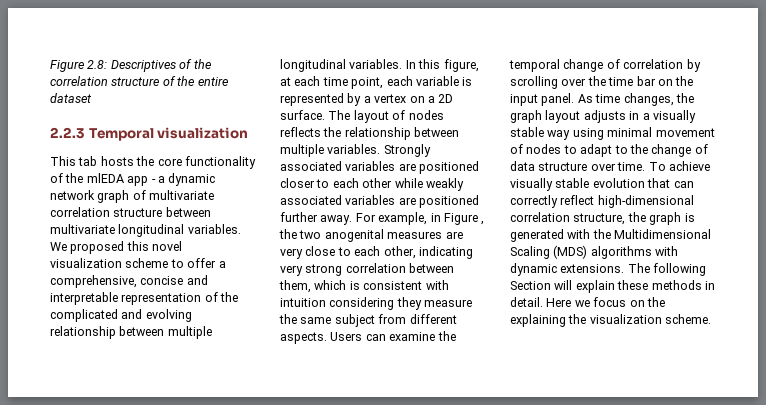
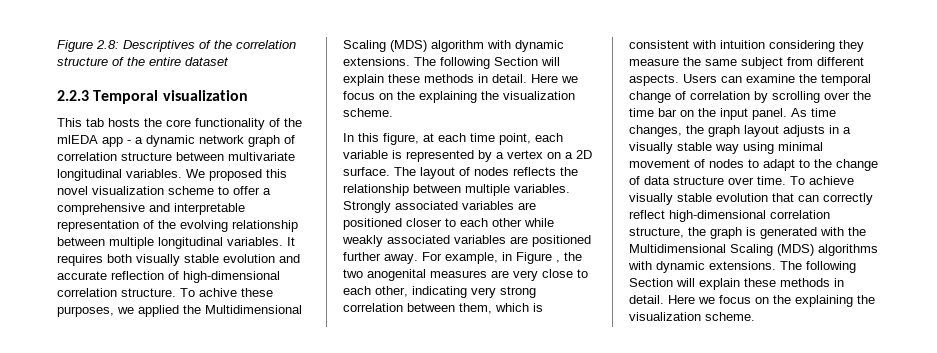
[149,190,215,200] multivariate -> (295, 139) none
[50,275,184,288] comprehensive, concise -> [57,203,145,215] comprehensive
[50,309,143,322] complicated and -> (176, 224) none
(403, 64) none -> [287,237,295,246] [57,254,300,266] [57,271,280,283] [57,288,273,297] [57,305,302,317] [343,40,564,52] [343,57,560,69] [343,74,578,86] [343,91,575,103] [343,108,393,117] It requires both visually stable evolution and accurate reflection of high-dimensional correlation structure. To achive these purposes, we applied the Multidimensional Scaling (MDS) algorithm with dynamic extensions. The following Section will explain these methods in detail. Here we focus on the explaining the visualization scheme. //

